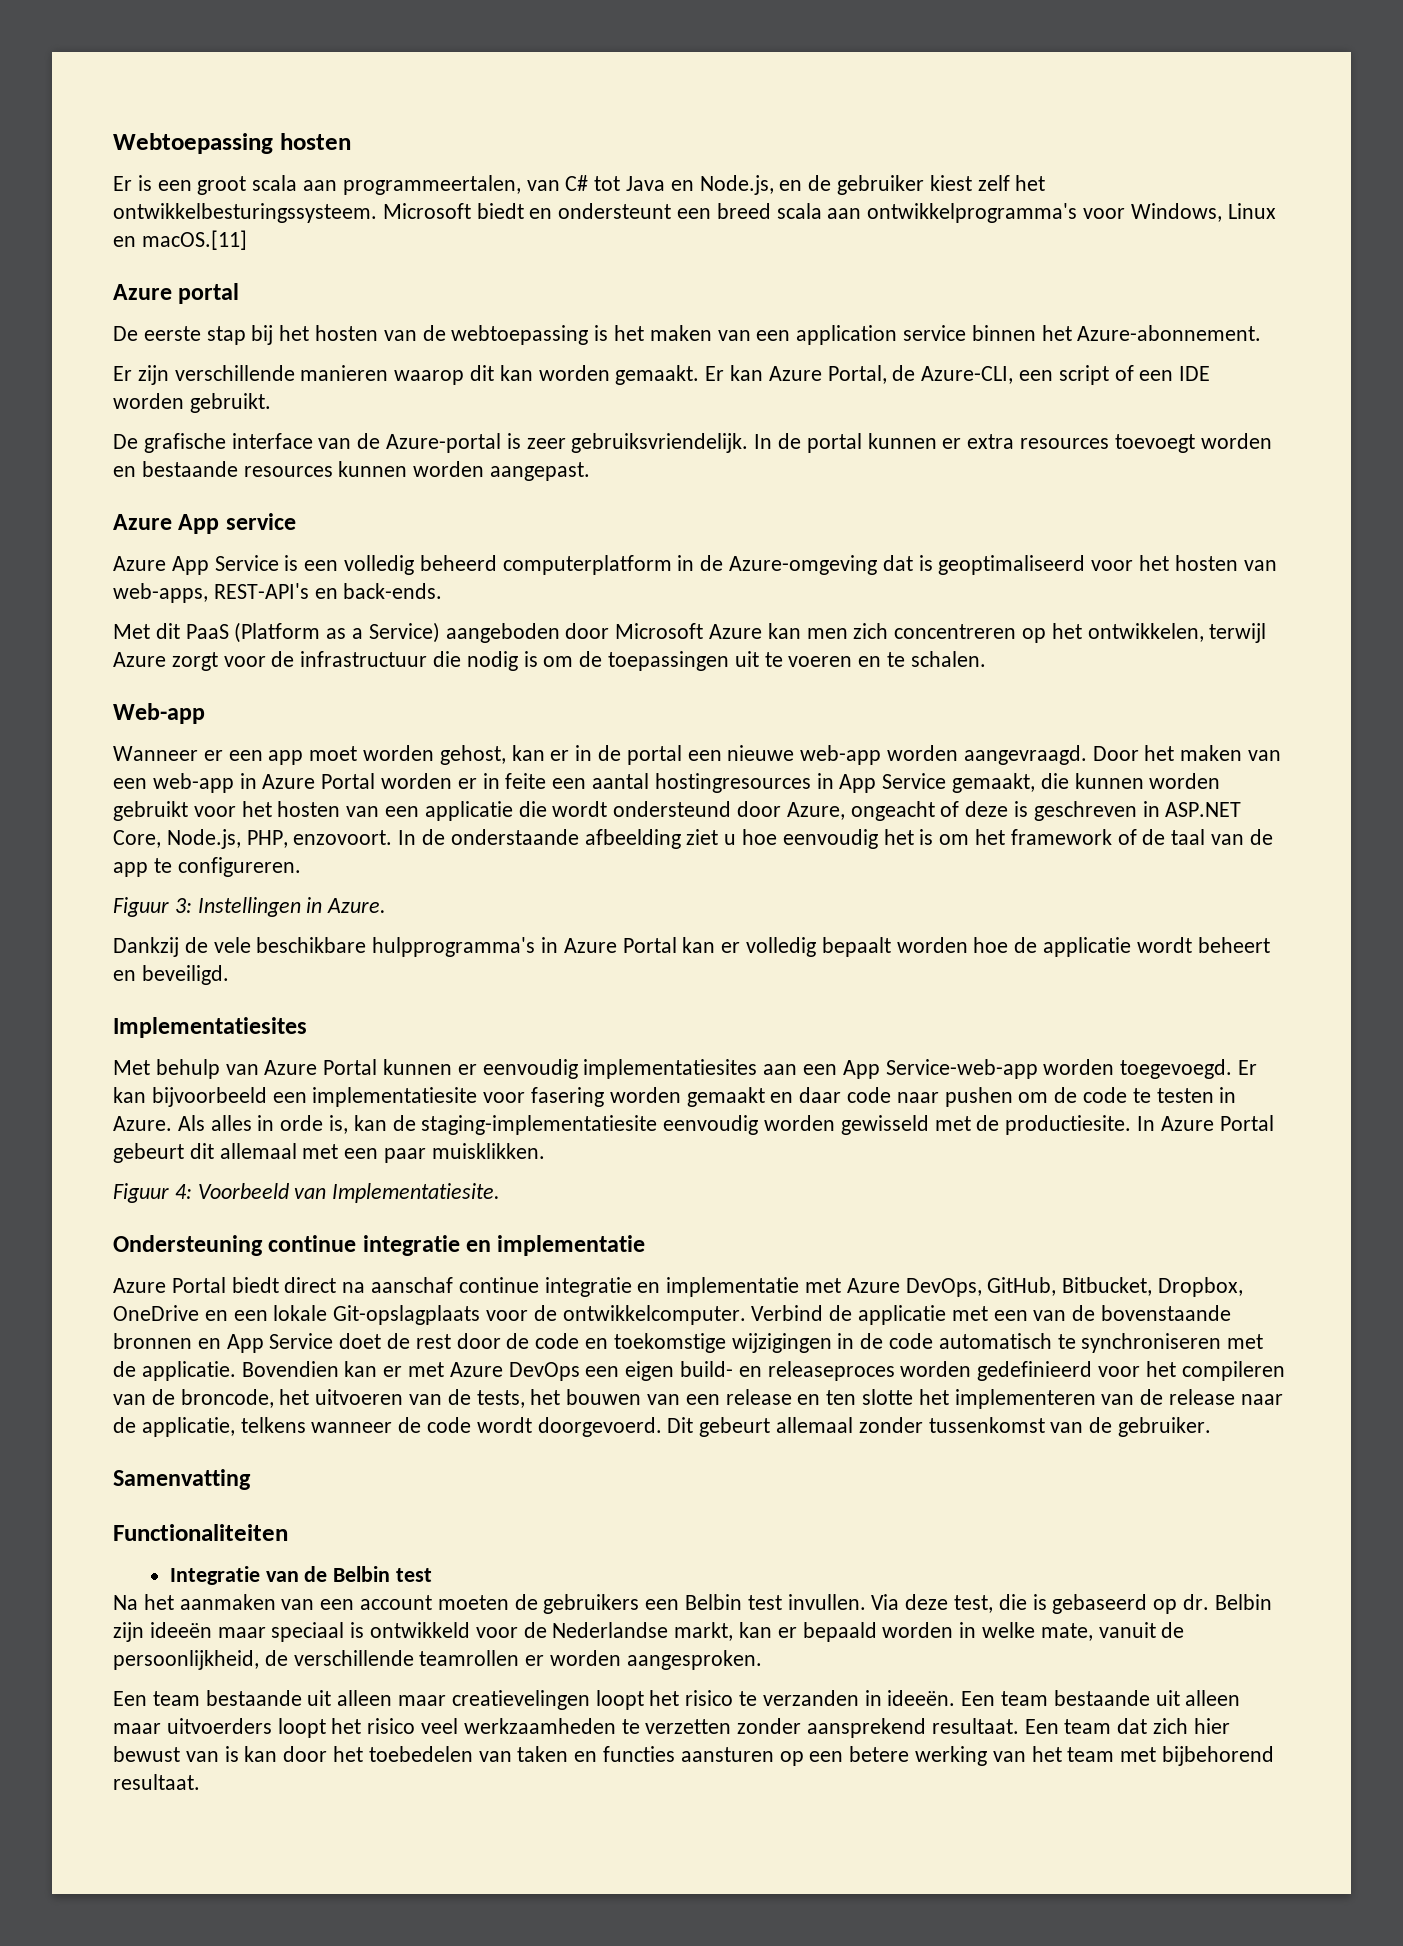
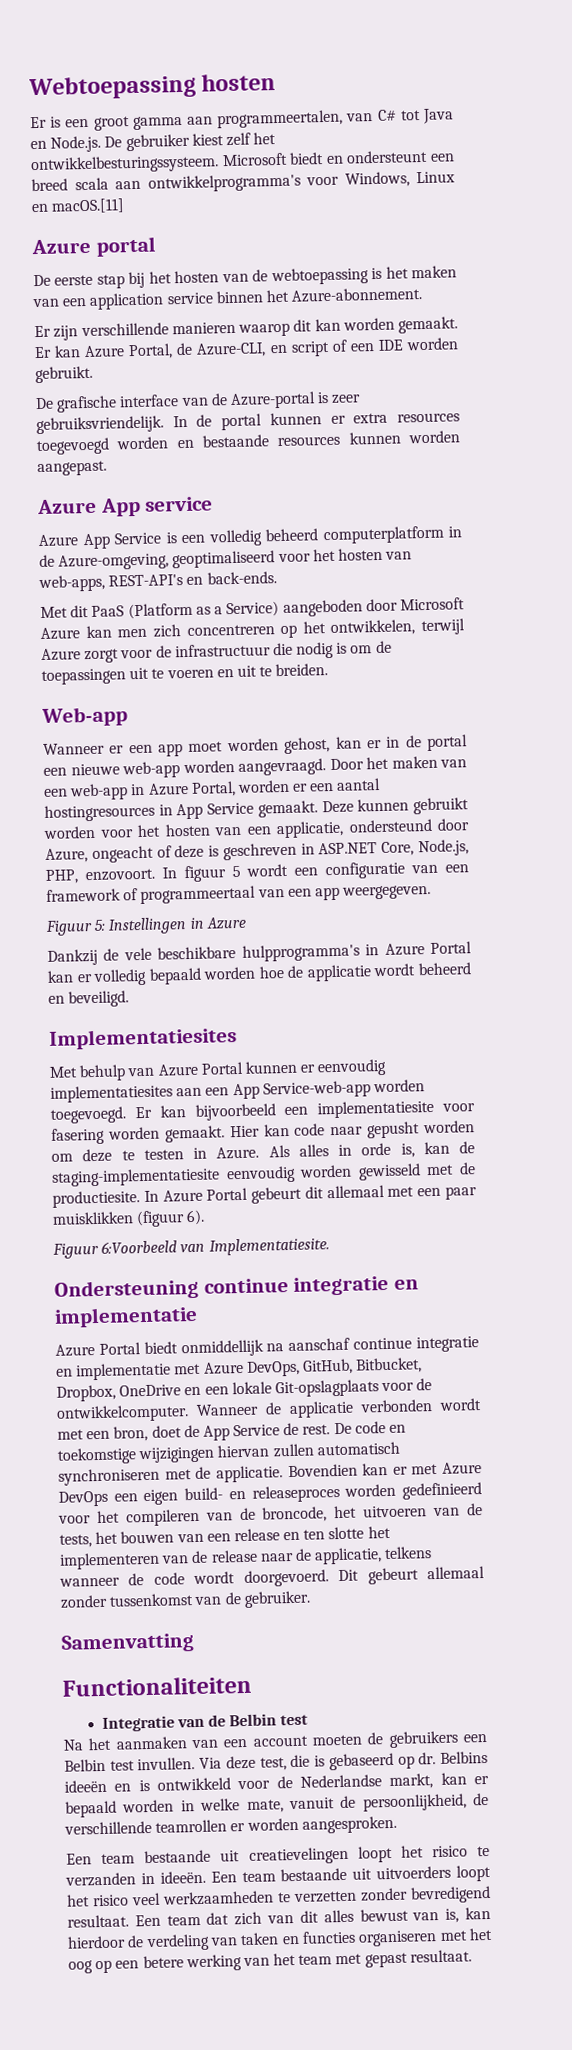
[252,175,298,191] scala -> [132,115,183,130] gamma
[699,175,832,195] Node.js, en de -> [50,135,123,153] Node.js. De
[1019,370,1054,381] een -> [269,344,288,354] en
[1114,434,1195,453] toevoegt -> [36,437,110,456] toegevoegd
[729,555,933,575] Azure-omgeving dat is -> [58,553,170,571] Azure-omgeving,
[887,651,986,667] te schalen. -> [236,663,329,677] uit te breiden.
[321,773,376,789] Portal -> [190,781,236,797] Portal,
[482,773,547,789] in feite -> (309, 787) none
[952,773,1221,793] [113,801,188,821] gemaakt, die kunnen worden gebruikt -> [257,797,470,818] [43,825,96,839] gemaakt. Deze kunnen gebruikt worden
[424,801,608,821] applicatie die wordt -> [276,820,344,839] applicatie,
[422,829,1273,849] [113,857,301,877] [113,897,192,917] de onderstaande afbeelding ziet u hoe eenvoudig het is om het framework of de taal van de app te configureren. // Figuur 3: -> [183,861,470,883] [46,884,432,904] [45,919,107,936] figuur 5 wordt een configuratie van een framework of programmeertaal van een app weergegeven. // Figuur 5:
[327,898,387,913] Azure. -> [205,916,246,930] Azure
[821,937,891,957] bepaalt -> [148,967,202,985] bepaald
[1197,937,1270,953] beheert -> [417,962,471,976] beheerd
[686,1087,1128,1107] gemaakt en daar code naar pushen om de code -> [164,1120,475,1143] [51,1148,113,1163] gemaakt. Hier kan code naar gepusht worden om deze
[431,1143,545,1159] [113,1183,289,1203] muisklikken. // Figuur 4: Voorbeeld -> [52,1209,206,1228] [52,1240,178,1259] muisklikken (figuur 6). // Figuur 6:Voorbeeld
[284,1277,337,1293] direct -> [180,1339,264,1358] onmiddellijk
[751,1305,1232,1325] [113,1333,1076,1353] Verbind de applicatie met een van de bovenstaande bronnen en App Service doet de rest door de code en toekomstige wijzigingen in de code automatisch te -> [196,1398,482,1418] [57,1421,407,1442] [57,1441,400,1465] Wanneer de applicatie verbonden wordt met een bron, doet de App Service de rest. De code en toekomstige wijzigingen hiervan zullen automatisch
[1214,1594,1272,1610] [113,1622,345,1642] Belbin zijn ideeën maar speciaal -> [440,1750,488,1764] [64,1779,132,1793] Belbins ideeën en
[337,1690,447,1706] alleen maar -> (241, 1856) none
[1185,1690,1241,1706] [113,1723,161,1734] alleen maar -> (373, 1874) none
[807,1718,927,1738] aansprekend -> [410,1885,491,1904] bevredigend
[1193,1718,1230,1734] [113,1746,774,1762] hier bewust van is kan door het toebedelen van taken en functies aansturen -> [267,1906,491,1924] [67,1927,493,1952] [68,1960,93,1974] van dit alles bewust van is, kan hierdoor de verdeling van taken en functies organiseren met het oog
[1162,1746,1275,1766] bijbehorend -> [364,1952,408,1968] gepast

